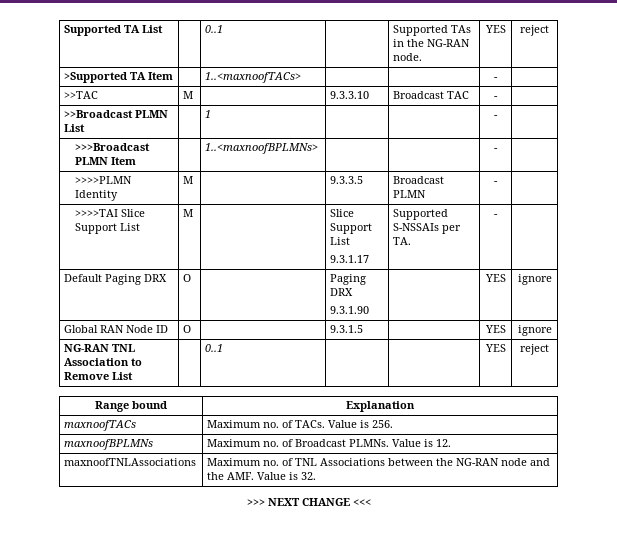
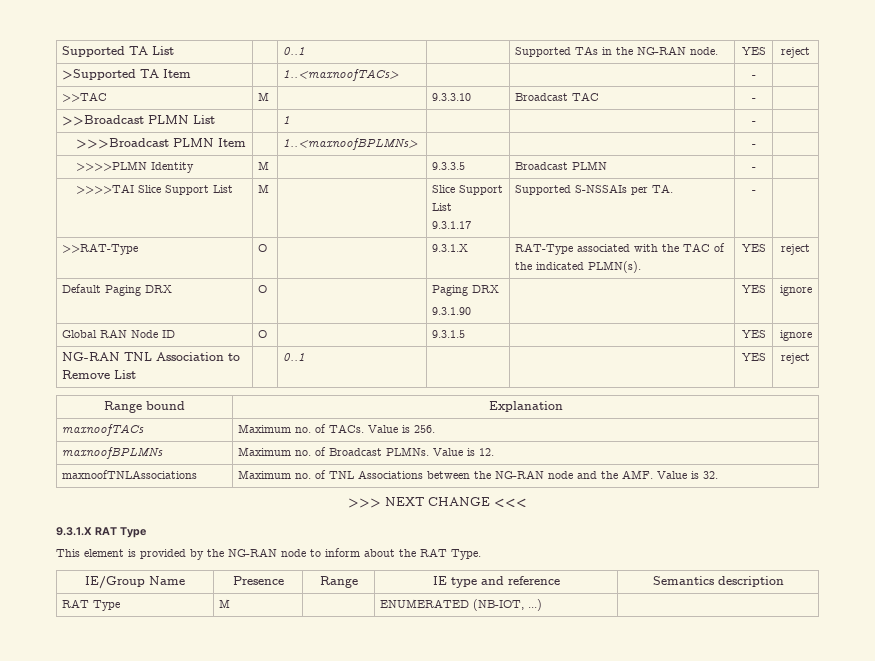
(498, 215) none -> [62,243,139,255] [258,244,268,252] [432,244,469,252] [515,243,726,255] [515,261,642,273] [741,244,766,252] [781,244,810,255] // >>RAT-Type | O | | 9.3.1.X | RAT-Type associated with the TAC of the indicated PLMN(s). | YES | reject
(371, 502) none -> [56,527,146,538] [56,548,481,560] [85,576,185,589] [232,576,284,585] [319,576,358,588] [432,576,560,588] [652,576,784,587] [62,599,121,611] [219,599,231,608] [380,599,543,611] // 9.3.1.X RAT Type // This element is provided by the NG-RAN node to inform about the RAT Type. // IE/Group Name | Presence | Range | IE type and reference | Semantics description // RAT Type | M | | ENUMERATED (NB-IOT, ...) |

